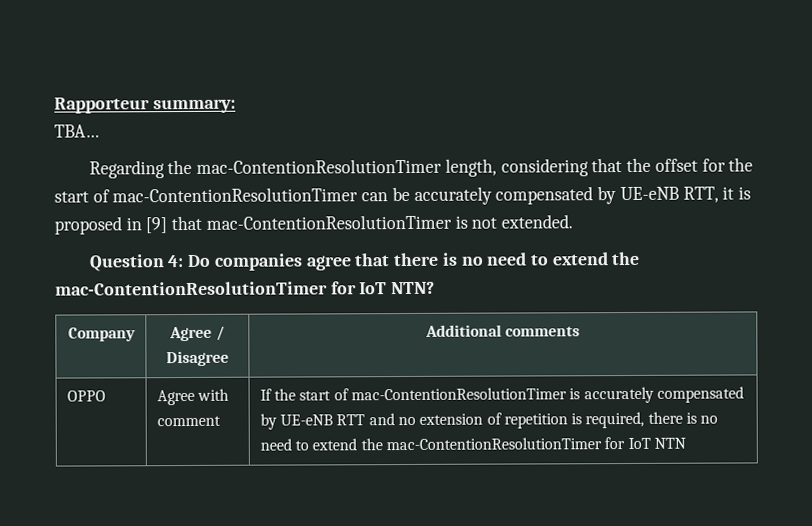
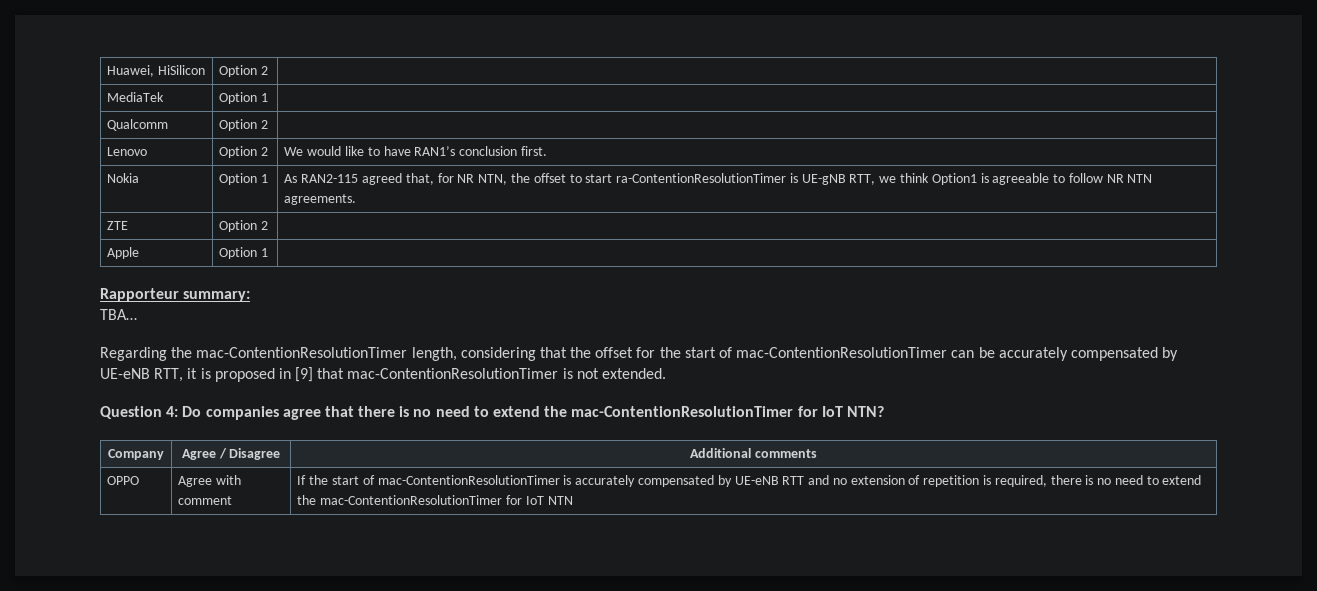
(54, 105) none -> [107,65,206,77] [219,65,269,77] [107,92,165,102] [219,92,269,104] [107,119,169,131] [219,119,269,131] [107,147,148,156] [219,146,269,158] [284,146,547,156] [107,173,140,183] [219,173,269,185] [284,173,1153,185] [284,194,357,205] [107,221,129,230] [219,220,269,232] [107,247,140,259] [219,247,269,259] Huawei, HiSilicon | Option 2 | // MediaTek | Option 1 | // Qualcomm | Option 2 | // Lenovo | Option 2 | We would like to have RAN1’s conclusion first. // Nokia | Option 1 | As RAN2-115 agreed that, for NR NTN, the offset to start ra-ContentionResolutionTimer is UE-gNB RTT, we think Option1 is agreeable to follow NR NTN agreements. // ZTE | Option 2 | // Apple | Option 1 | //

